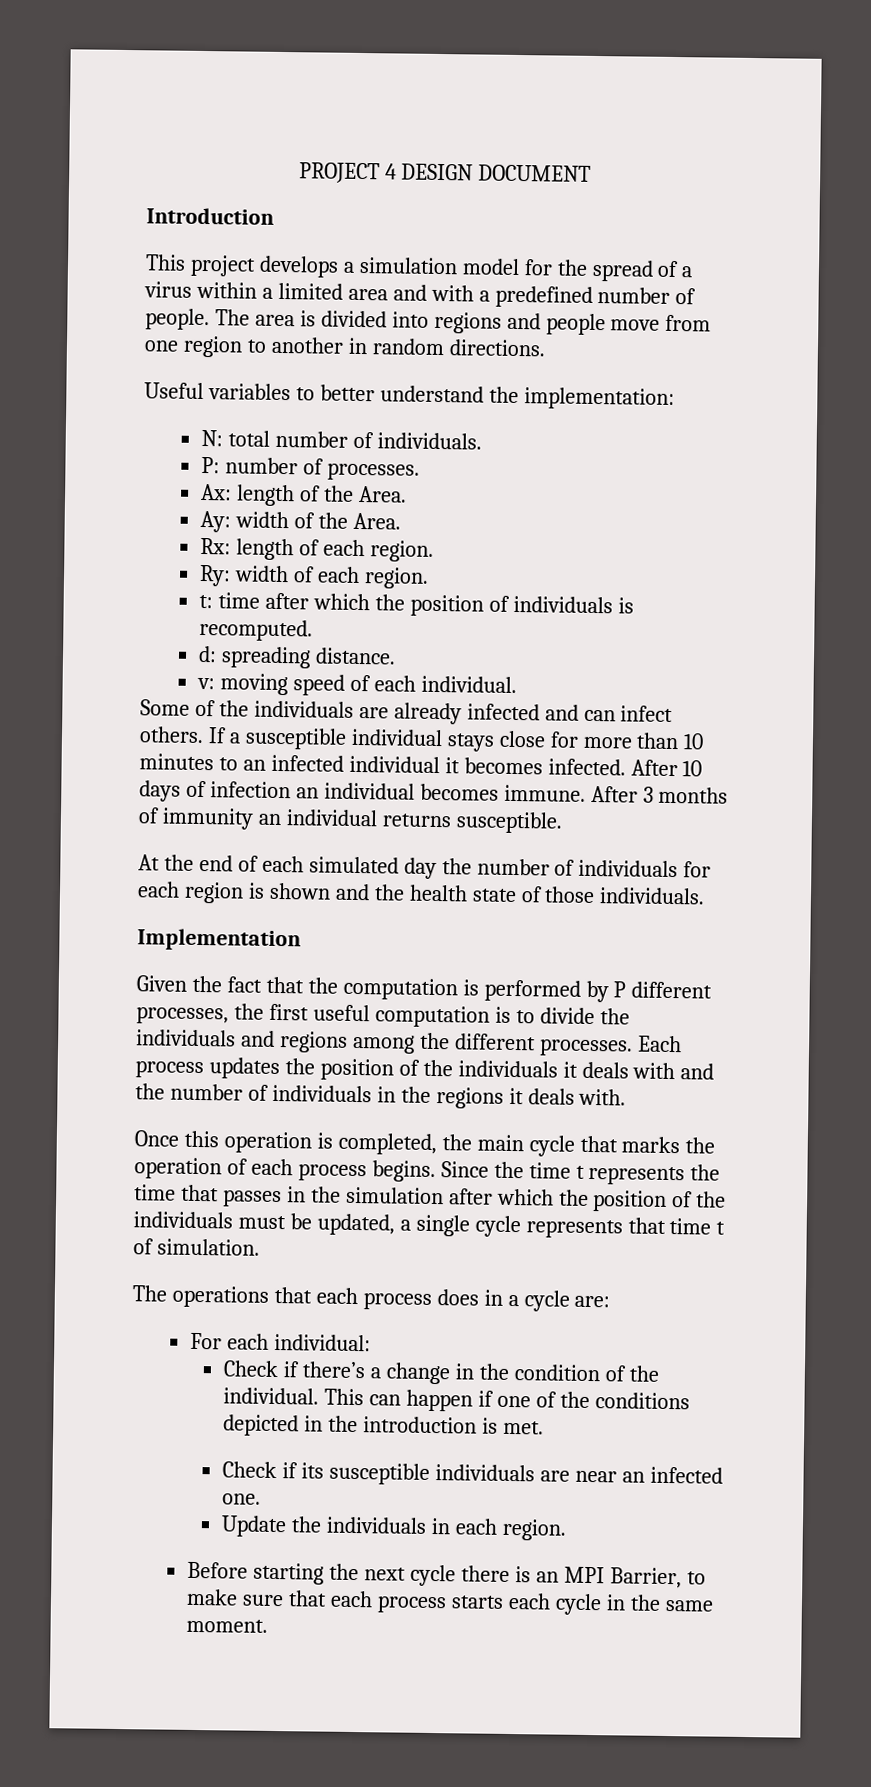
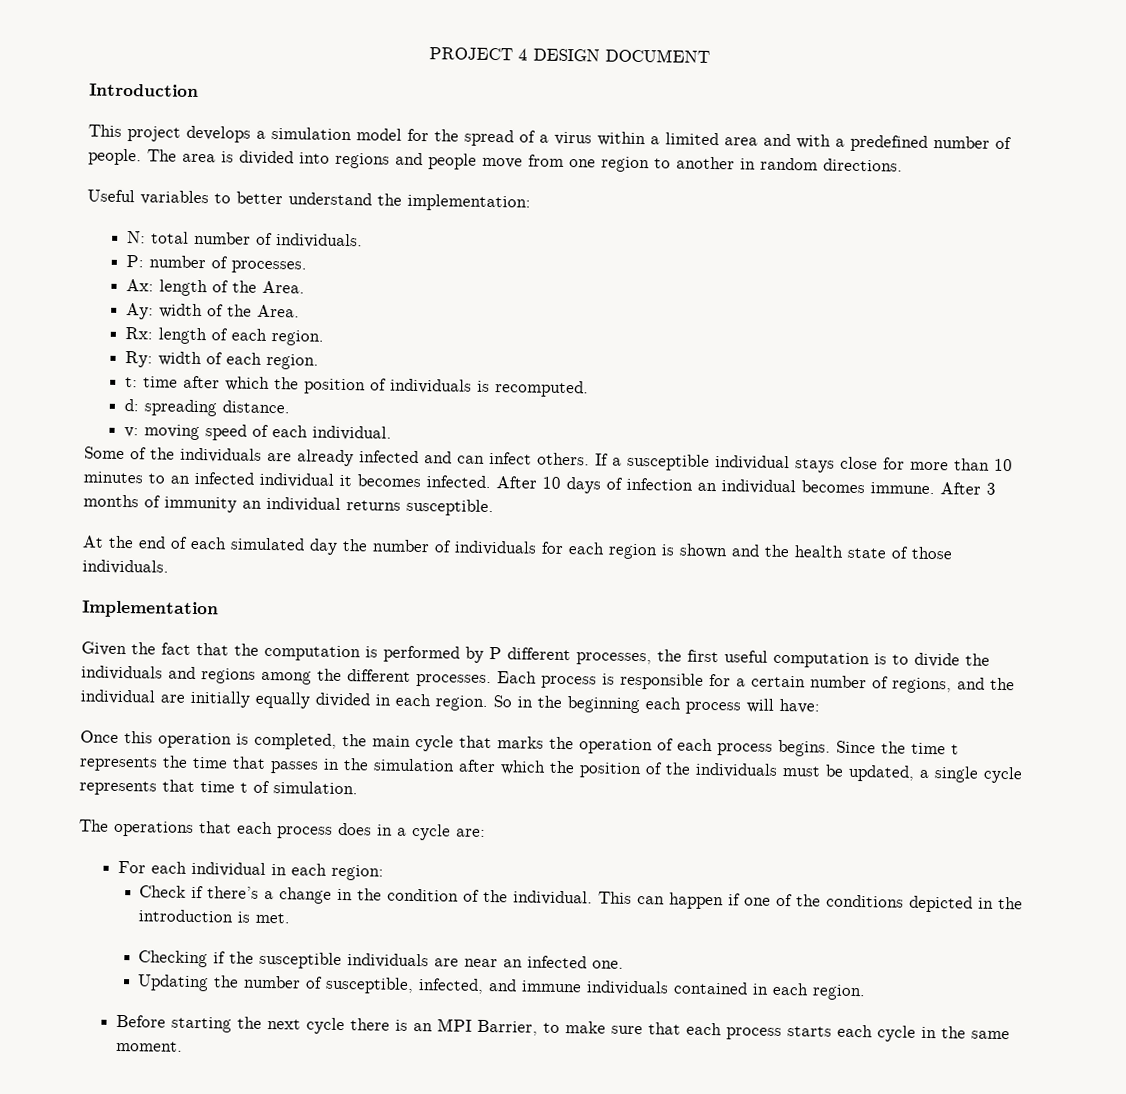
[208,1057,715,1081] [135,1083,627,1109] updates the position of the individuals it deals with and the number of individuals in the regions it deals with. -> [602,672,1015,694] [80,689,820,715] is responsible for a certain number of regions, and the individual are initially equally divided in each region. So in the beginning each process will have:
[274,1333,372,1352] individual: -> [190,861,384,881] individual in each region:
[222,1461,325,1479] Check if its -> [138,950,255,968] Checking if the
[221,1515,428,1538] Update the individuals -> [137,974,749,996] Updating the number of susceptible, infected, and immune individuals contained

